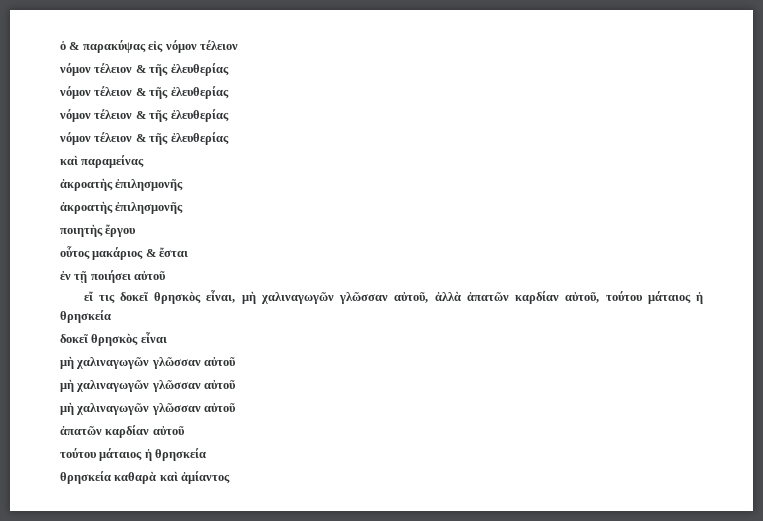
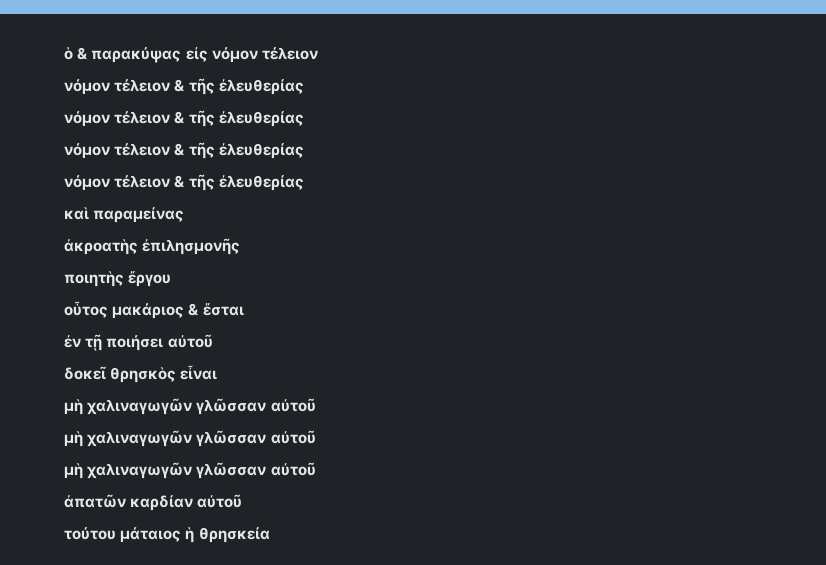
[60,201,184,214] // ἀκροατὴς ἐπιλησμονῆς -> (241, 246) none
[83,290,703,304] [60,310,111,323] // εἴ τις δοκεῖ θρησκὸς εἶναι, μὴ χαλιναγωγῶν γλῶσσαν αὐτοῦ, ἀλλὰ ἀπατῶν καρδίαν αὐτοῦ, τούτου μάταιος ἡ θρησκεία -> (213, 341) none
[60,471,231,484] // θρησκεία καθαρὰ καὶ ἀμίαντος -> (270, 535) none

